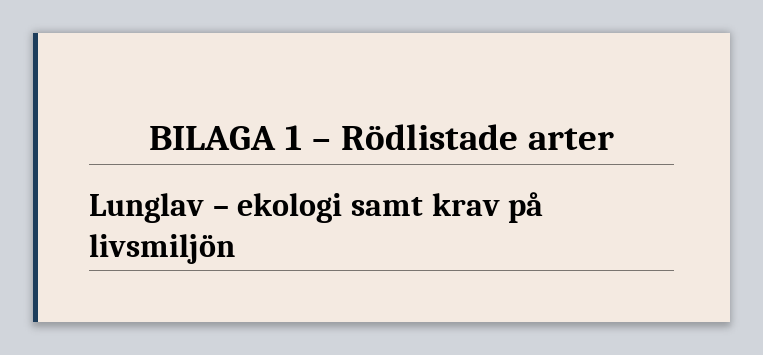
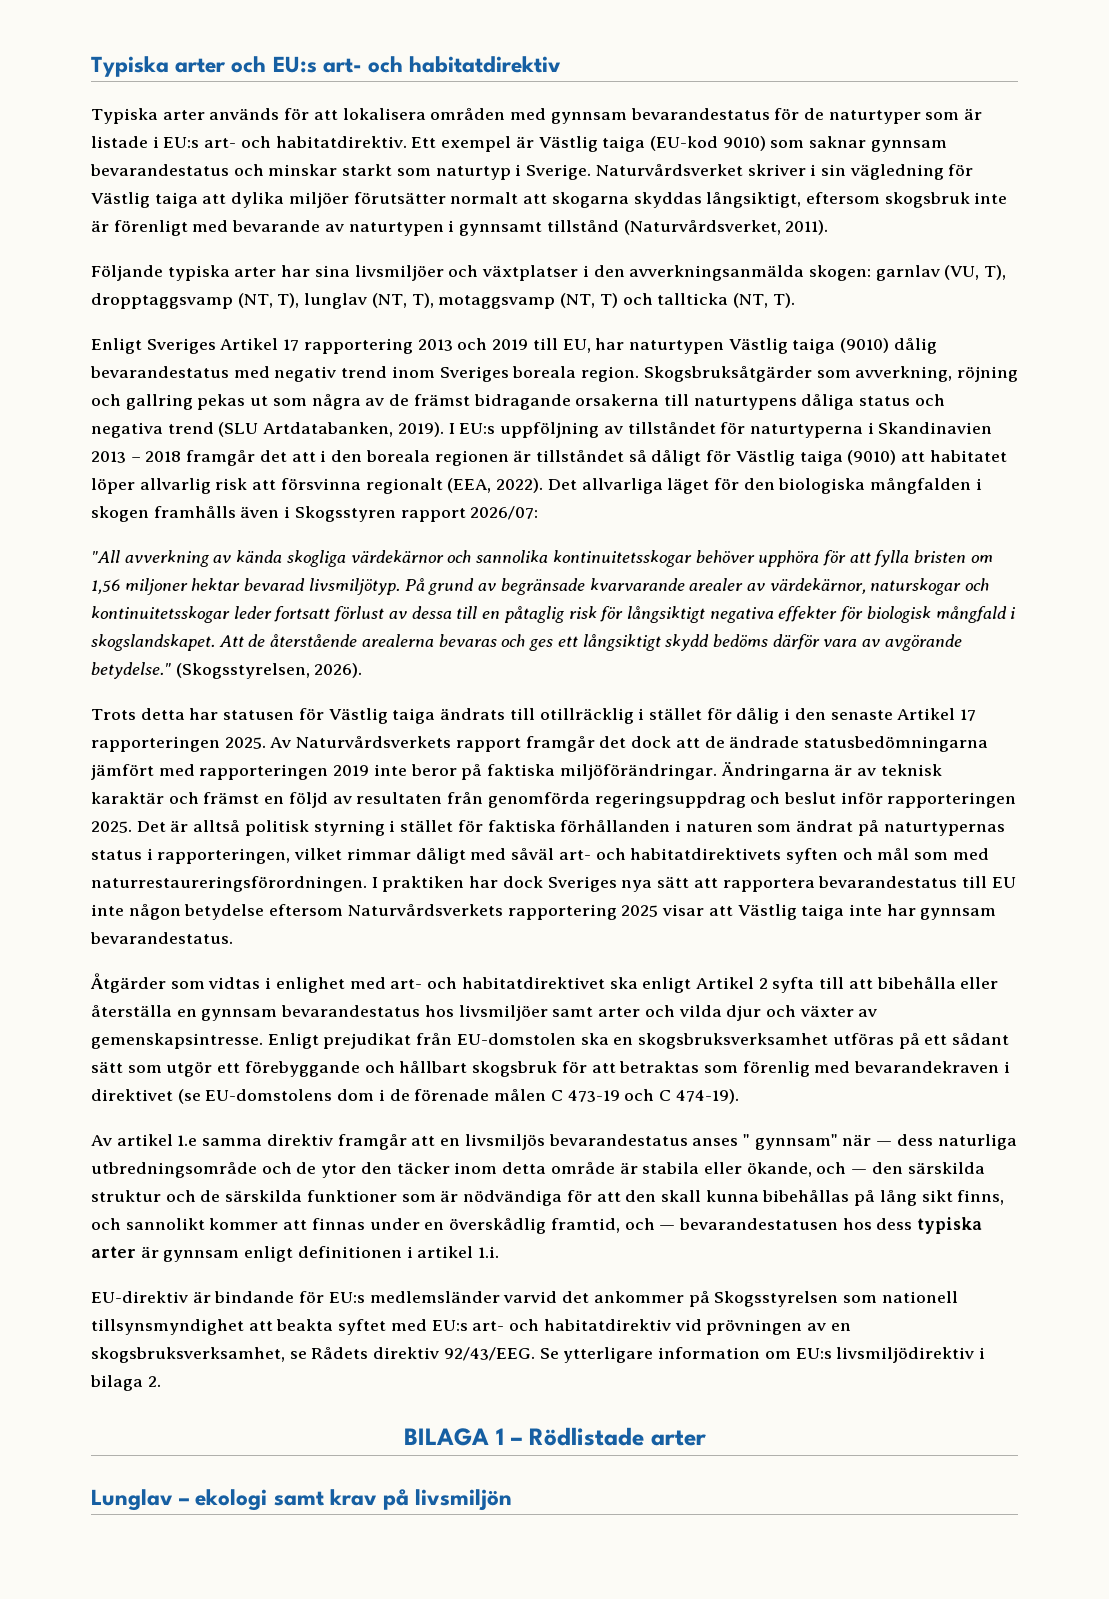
(149, 138) none -> [91,56,562,77] [91,108,983,124] [91,136,947,152] [90,164,974,180] [91,192,1008,208] [91,220,829,236] [91,265,1007,281] [91,293,795,309] [91,338,937,354] [90,366,1018,382] [91,394,945,410] [91,422,993,438] [91,450,1007,466] [91,478,982,494] [91,506,539,522] [91,550,993,567] [91,578,990,595] [91,606,1016,623] [91,634,962,651] [91,662,363,679] [91,708,977,724] [91,736,988,752] [91,761,942,780] [91,792,1017,808] [91,820,1005,836] [91,848,989,864] [91,876,1016,892] [91,904,997,920] [90,932,233,944] [90,973,999,993] [91,1005,878,1021] [91,1033,1009,1049] [91,1061,1010,1077] [91,1089,739,1104] [91,1134,1017,1150] [91,1162,985,1178] [91,1190,1005,1206] [91,1217,983,1234] [91,1246,500,1262] [91,1291,958,1307] [91,1319,851,1335] [91,1347,985,1363] [90,1375,161,1391] Typiska arter och EU:s art- och habitatdirektiv // Typiska arter används för att lokalisera områden med gynnsam bevarandestatus för de naturtyper som är listade i EU:s art- och habitatdirektiv. Ett exempel är Västlig taiga (EU-kod 9010) som saknar gynnsam bevarandestatus och minskar starkt som naturtyp i Sverige. Naturvårdsverket skriver i sin vägledning för Västlig taiga att dylika miljöer förutsätter normalt att skogarna skyddas långsiktigt, eftersom skogsbruk inte är förenligt med bevarande av naturtypen i gynnsamt tillstånd (Naturvårdsverket, 2011). // Följande typiska arter har sina livsmiljöer och växtplatser i den avverkningsanmälda skogen: garnlav (VU, T), dropptaggsvamp (NT, T), lunglav (NT, T), motaggsvamp (NT, T) och tallticka (NT, T). // Enligt Sveriges Artikel 17 rapportering 2013 och 2019 till EU, har naturtypen Västlig taiga (9010) dålig bevarandestatus med negativ trend inom Sveriges boreala region. Skogsbruksåtgärder som avverkning, röjning och gallring pekas ut som några av de främst bidragande orsakerna till naturtypens dåliga status och negativa trend (SLU Artdatabanken, 2019). I EU:s uppföljning av tillståndet för naturtyperna i Skandinavien 2013 – 2018 framgår det att i den boreala regionen är tillståndet så dåligt för Västlig taiga (9010) att habitatet löper allvarlig risk att försvinna regionalt (EEA, 2022). Det allvarliga läget för den biologiska mångfalden i skogen framhålls även i Skogsstyren rapport 2026/07: // "All avverkning av kända skogliga värdekärnor och sannolika kontinuitetsskogar behöver upphöra för att fylla bristen om 1,56 miljoner hektar bevarad livsmiljötyp. På grund av begränsade kvarvarande arealer av värdekärnor, naturskogar och kontinuitetsskogar leder fortsatt förlust av dessa till en påtaglig risk för långsiktigt negativa effekter för biologisk mångfald i skogslandskapet. Att de återstående arealerna bevaras och ges ett långsiktigt skydd bedöms därför vara av avgörande betydelse." (Skogsstyrelsen, 2026). // Trots detta har statusen för Västlig taiga ändrats till otillräcklig i stället för dålig i den senaste Artikel 17 rapporteringen 2025. Av Naturvårdsverkets rapport framgår det dock att de ändrade statusbedömningarna jämfört med rapporteringen 2019 inte beror på faktiska miljöförändringar. Ändringarna är av teknisk karaktär och främst en följd av resultaten från genomförda regeringsuppdrag och beslut inför rapporteringen 2025. Det är alltså politisk styrning i stället för faktiska förhållanden i naturen som ändrat på naturtypernas status i rapporteringen, vilket rimmar dåligt med såväl art- och habitatdirektivets syften och mål som med naturrestaureringsförordningen. I praktiken har dock Sveriges nya sätt att rapportera bevarandestatus till EU inte någon betydelse eftersom Naturvårdsverkets rapportering 2025 visar att Västlig taiga inte har gynnsam bevarandestatus. // Åtgärder som vidtas i enlighet med art- och habitatdirektivet ska enligt Artikel 2 syfta till att bibehålla eller återställa en gynnsam bevarandestatus hos livsmiljöer samt arter och vilda djur och växter av gemenskapsintresse. Enligt prejudikat från EU-domstolen ska en skogsbruksverksamhet utföras på ett sådant sätt som utgör ett förebyggande och hållbart skogsbruk för att betraktas som förenlig med bevarandekraven i direktivet (se EU-domstolens dom i de förenade målen C 473-19 och C 474-19). // Av artikel 1.e samma direktiv framgår att en livsmiljös bevarandestatus anses " gynnsam" när — dess naturliga utbredningsområde och de ytor den täcker inom detta område är stabila eller ökande, och — den särskilda struktur och de särskilda funktioner som är nödvändiga för att den skall kunna bibehållas på lång sikt finns, och sannolikt kommer att finnas under en överskådlig framtid, och — bevarandestatusen hos dess typiska arter är gynnsam enligt definitionen i artikel 1.i. // EU-direktiv är bindande för EU:s medlemsländer varvid det ankommer på Skogsstyrelsen som nationell tillsynsmyndighet att beakta syftet med EU:s art- och habitatdirektiv vid prövningen av en skogsbruksverksamhet, se Rådets direktiv 92/43/EEG. Se ytterligare information om EU:s livsmiljödirektiv i bilaga 2. //

